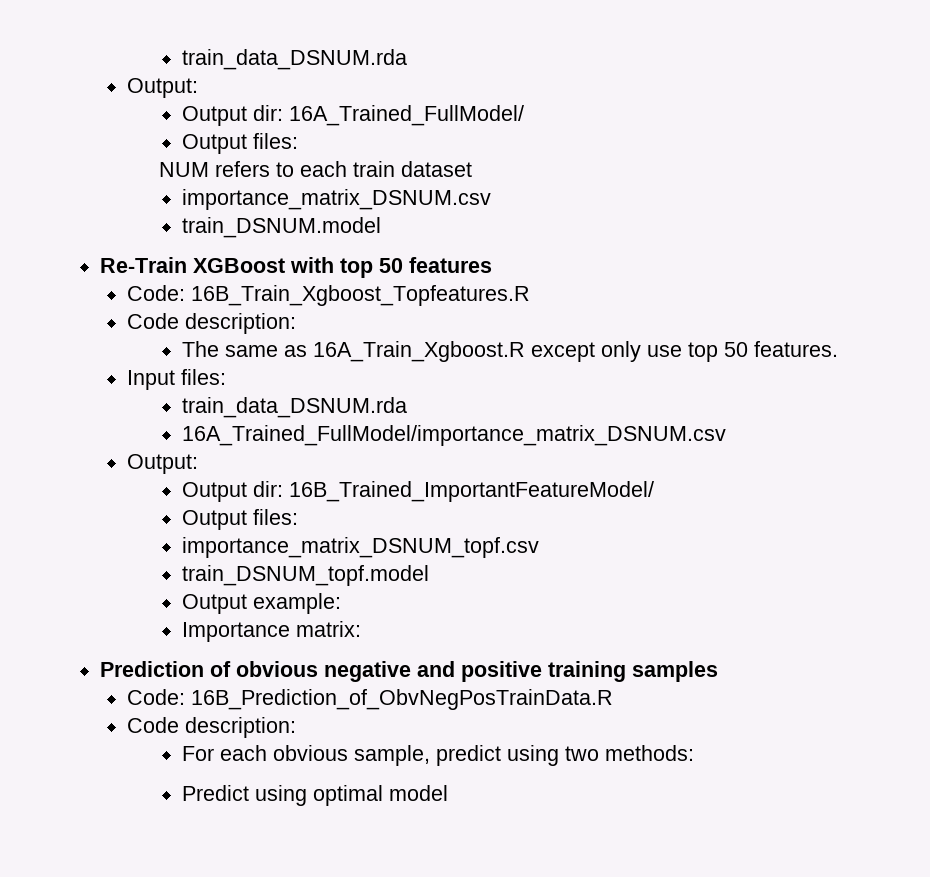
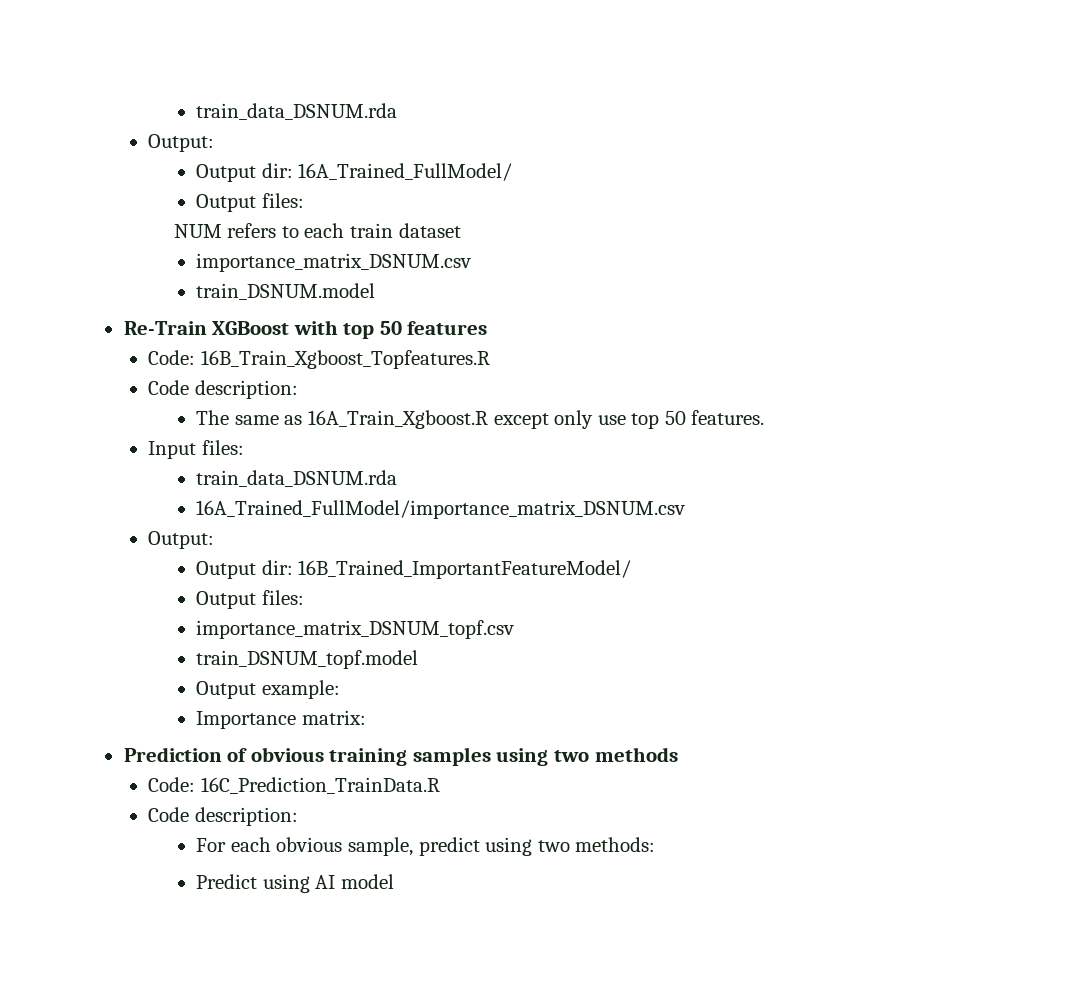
[324,661,543,682] negative and positive -> (324, 754) none
[127,689,614,710] // Code: 16B_Prediction_of_ObvNegPosTrainData.R -> [496,747,678,766] [147,777,440,794] using two methods // Code: 16C_Prediction_TrainData.R
[313,785,384,806] optimal -> [315,875,336,889] AI

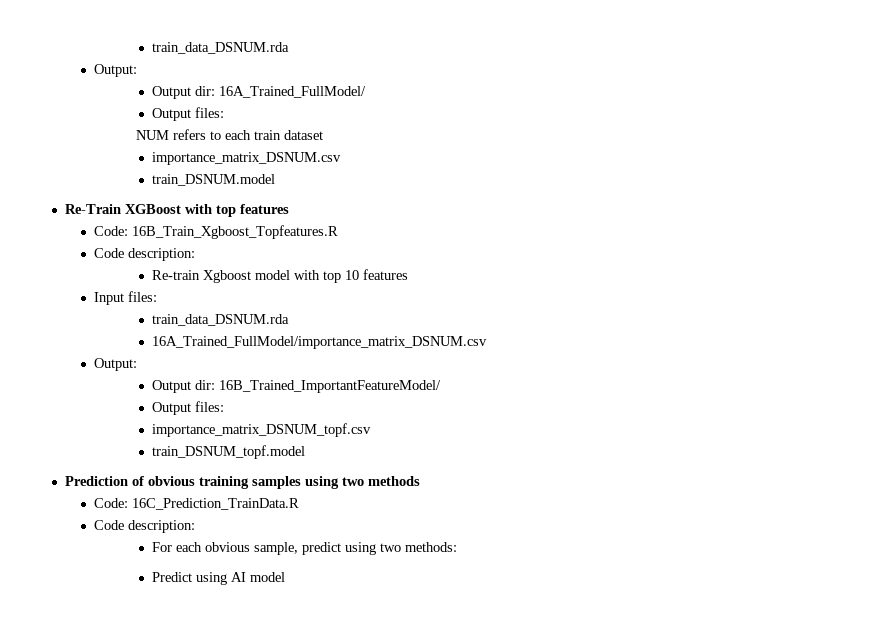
[379,321,402,335] 50 -> (236, 211) none
[196,410,765,429] The same as 16A_Train_Xgboost.R except only use top 50 features. -> [151,269,408,283] Re-train Xgboost model with top 10 features
[196,680,340,699] [196,710,366,729] // Output example: // Importance matrix: -> (305, 452) none

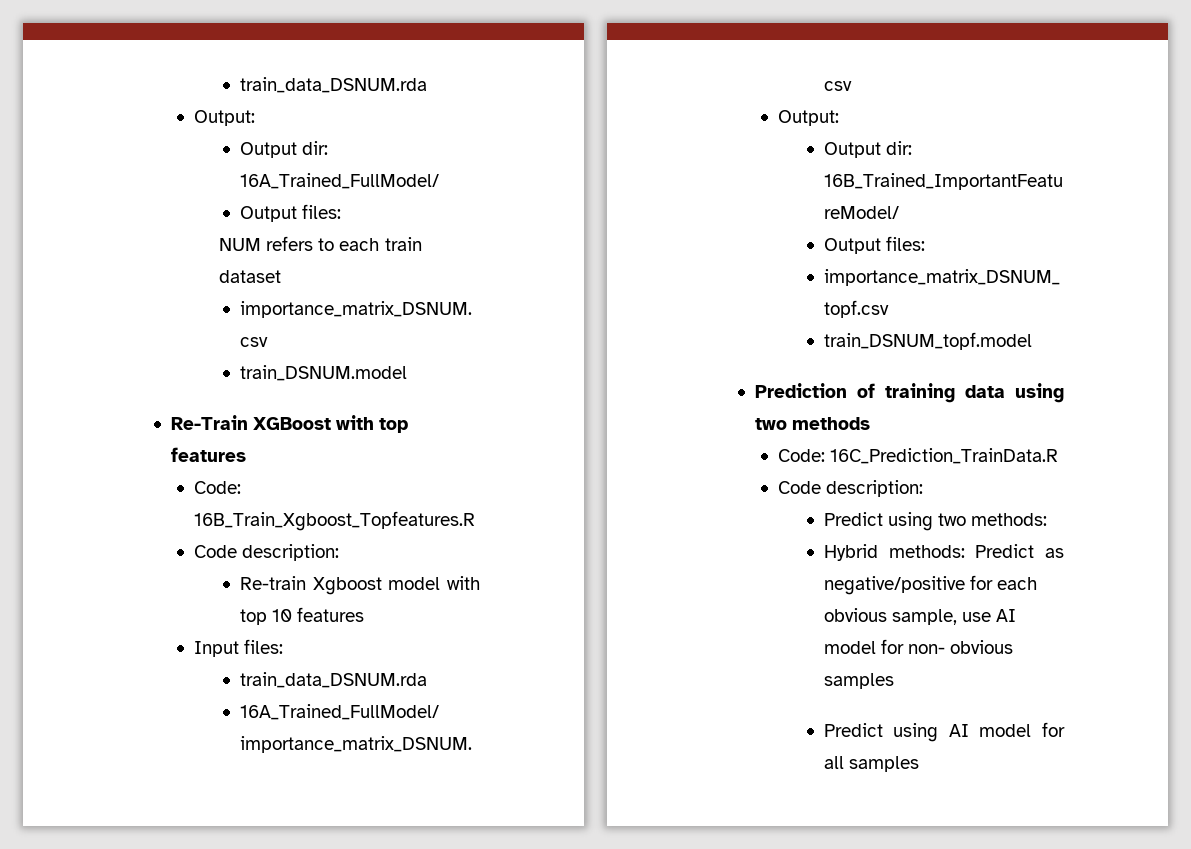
[147,476,301,489] obvious training samples -> [884,383,1005,403] training data
[151,542,457,555] For each obvious sample, predict using two methods: -> [823,512,1048,531] [823,544,1064,561] [823,575,1038,595] [823,608,1017,625] [823,639,1014,654] [823,673,894,689] Predict using two methods: // Hybrid methods: Predict as negative/positive for each obvious sample, use AI model for non- obvious samples
(285, 577) none -> [1042,722,1065,737] [823,756,920,772] for all samples

